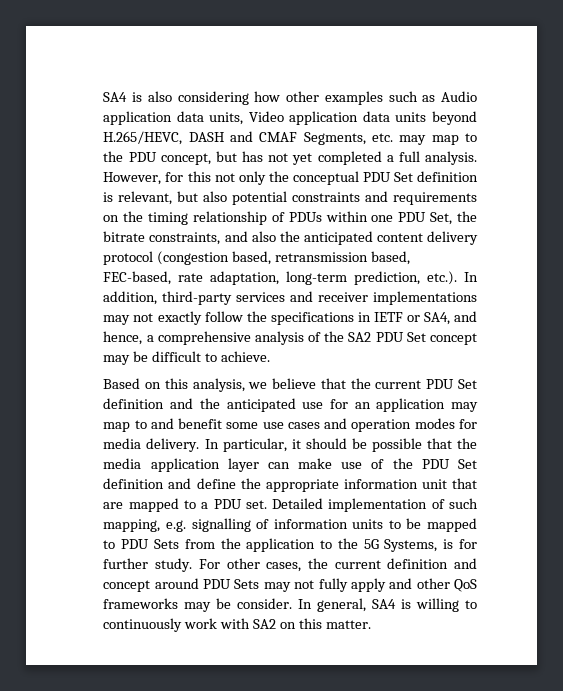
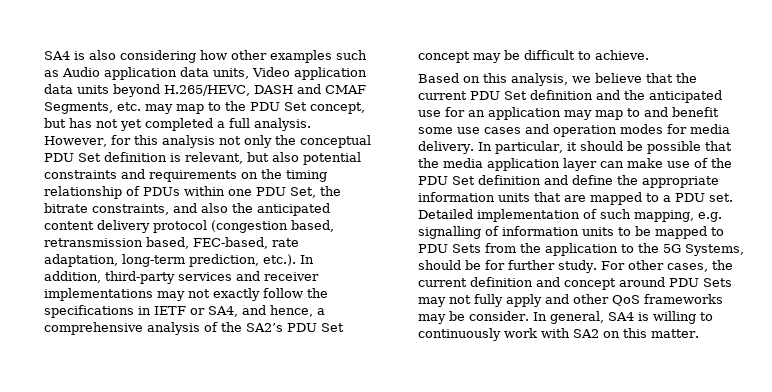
(157, 157) none -> [283,102,307,111] Set
(211, 176) none -> [161,135,215,148] analysis
[348,332,372,342] SA2 -> [245,323,283,332] SA2’s
[421,479,447,489] unit -> [497,193,530,202] units
[443,539,454,549] is -> [417,260,481,270] should be

